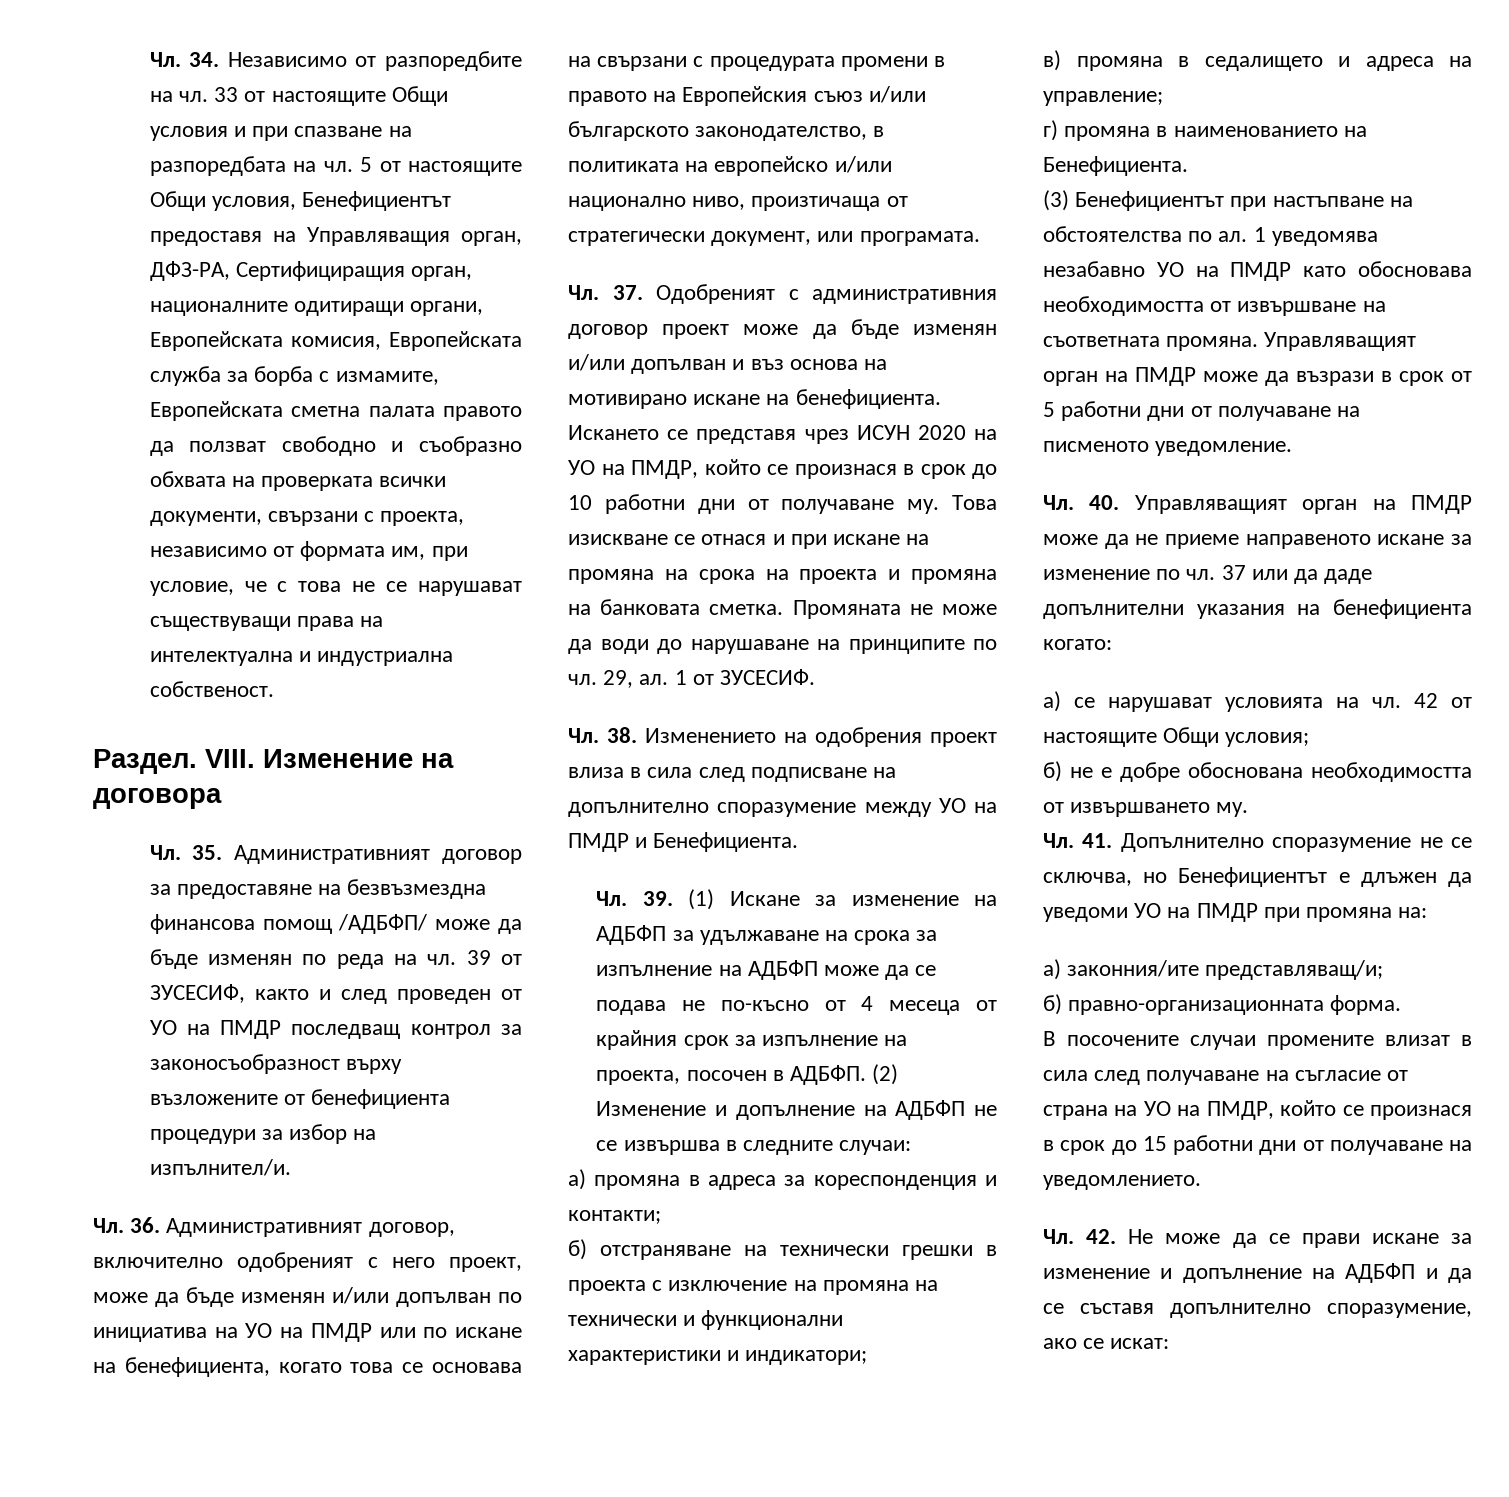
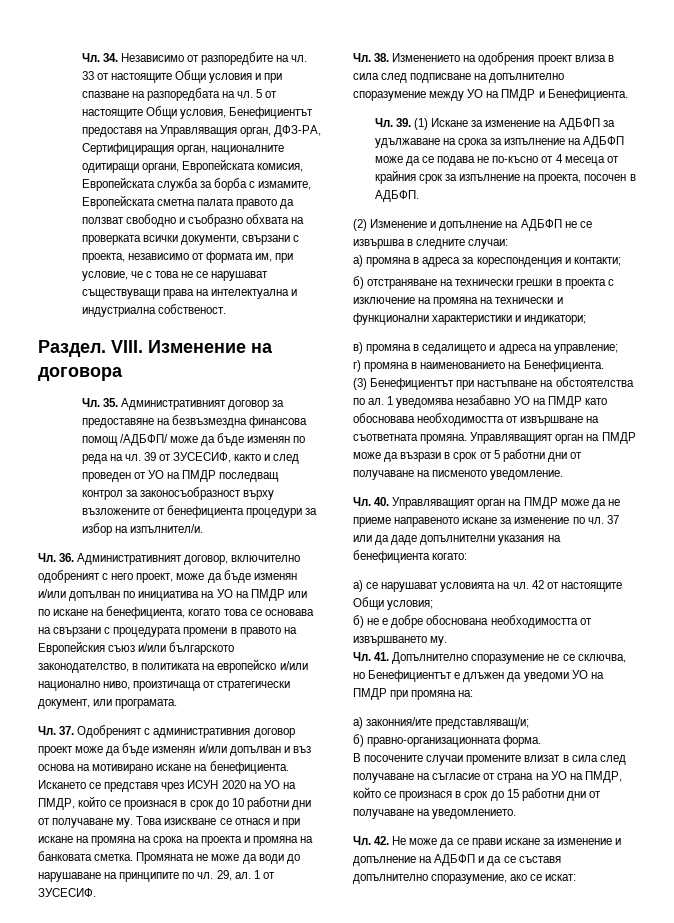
(866, 1075) none -> (419, 196) //

